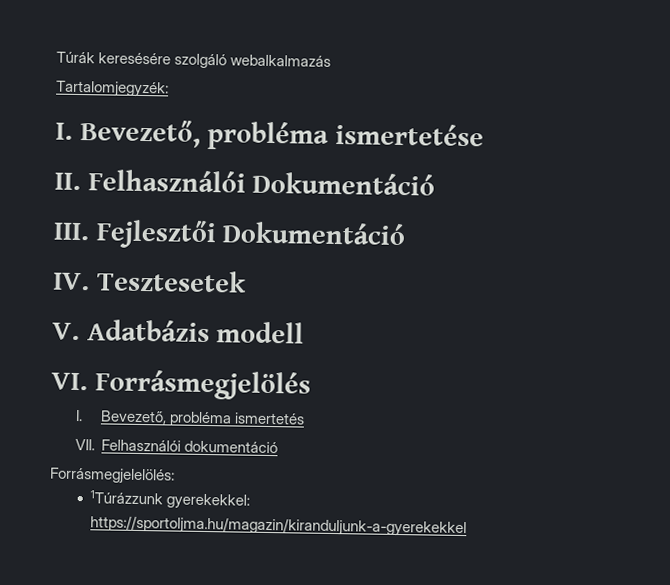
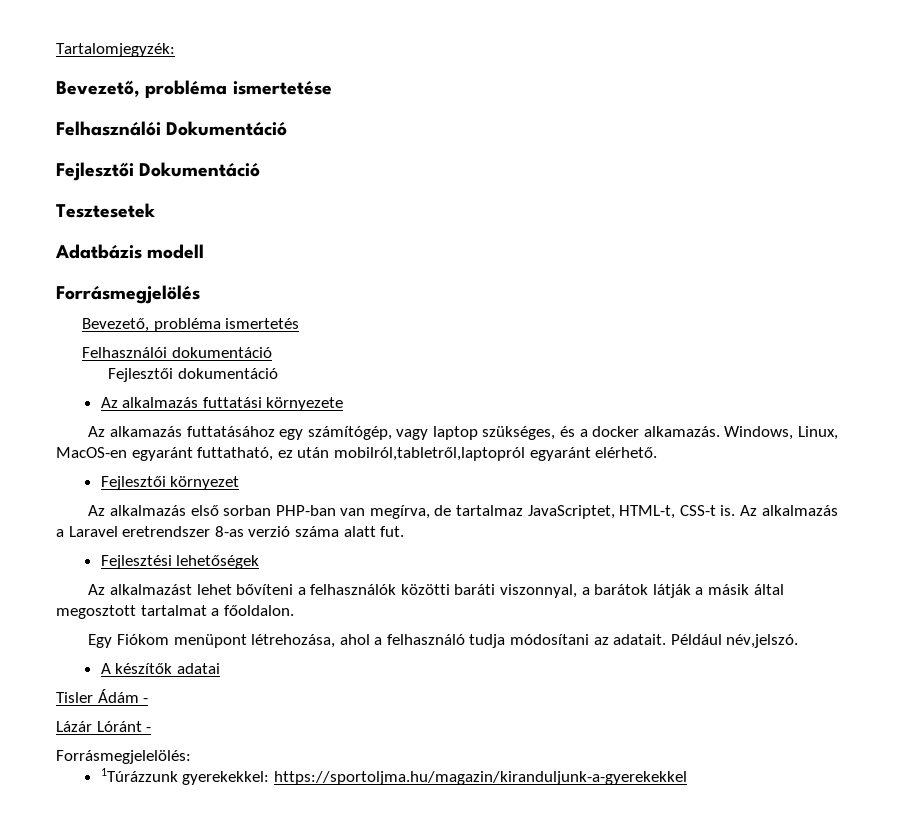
[56,51,332,69] Túrák keresésére szolgáló webalkalmazás // -> (56, 50) none
[55,122,73,140] I. -> (175, 50) none
[54,172,81,191] II. -> (332, 87) none
[53,222,90,241] III. -> (288, 128) none
[53,272,90,291] IV. -> (261, 169) none
[52,322,80,341] V. -> (155, 210) none
[51,372,88,391] VI. -> (205, 251) none
[74,409,83,422] I. -> (200, 294) none
[74,438,95,451] VII. -> (300, 323) none
(279, 447) none -> [108,368,278,382] [100,397,344,411] [88,426,838,440] [56,447,658,461] [100,476,240,490] [88,505,838,519] [56,526,405,537] [100,555,260,569] [88,584,784,598] [56,605,294,619] [88,634,799,648] [100,663,220,674] [56,689,149,703] [56,721,152,732] // Fejlesztői dokumentáció // Az alkalmazás futtatási környezete // Az alkamazás futtatásához egy számítógép, vagy laptop szükséges, és a docker alkamazás. Windows, Linux, MacOS-en egyaránt futtatható, ez után mobilról,tabletről,laptopról egyaránt elérhető. // Fejlesztői környezet // Az alkalmazás első sorban PHP-ban van megírva, de tartalmaz JavaScriptet, HTML-t, CSS-t is. Az alkalmazás a Laravel eretrendszer 8-as verzió száma alatt fut. // Fejlesztési lehetőségek // Az alkalmazást lehet bővíteni a felhasználók közötti baráti viszonnyal, a barátok látják a másik által megosztott tartalmat a főoldalon. // Egy Fiókom menüpont létrehozása, ahol a felhasználó tudja módosítani az adatait. Például név,jelszó. // A készítők adatai // Tisler Ádám - // Lázár Lóránt -

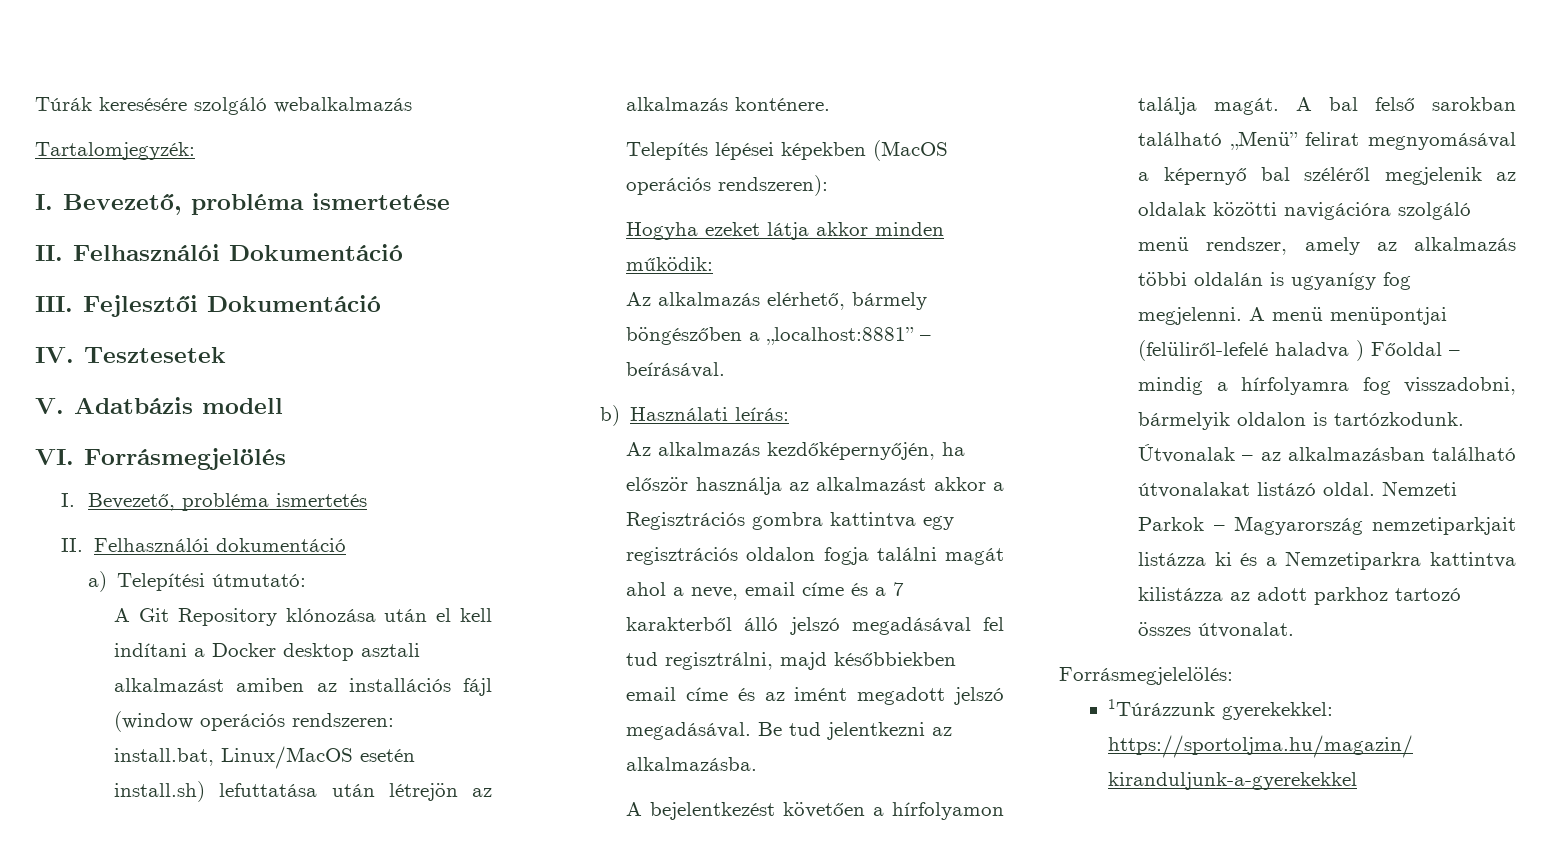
(56, 50) none -> [35,97,412,115] Túrák keresésére szolgáló webalkalmazás //
(175, 50) none -> [35,194,53,210] I.
(332, 87) none -> [35,245,63,261] II.
(288, 128) none -> [35,296,73,312] III.
(261, 169) none -> [35,347,74,363] IV.
(155, 210) none -> [35,398,64,414] V.
(205, 251) none -> [35,449,74,465] VI.
(200, 294) none -> [61,493,76,507] I.
(300, 323) none -> [61,538,84,552] II.
[108,368,278,382] [100,397,344,411] [88,426,838,440] [56,447,658,461] [100,476,240,490] [88,505,838,519] [56,526,405,537] [100,555,260,569] [88,584,784,598] [56,605,294,619] [88,634,799,648] [100,663,220,674] [56,689,149,703] [56,721,152,732] Fejlesztői dokumentáció // Az alkalmazás futtatási környezete // Az alkamazás futtatásához egy számítógép, vagy laptop szükséges, és a docker alkamazás. Windows, Linux, MacOS-en egyaránt futtatható, ez után mobilról,tabletről,laptopról egyaránt elérhető. // Fejlesztői környezet // Az alkalmazás első sorban PHP-ban van megírva, de tartalmaz JavaScriptet, HTML-t, CSS-t is. Az alkalmazás a Laravel eretrendszer 8-as verzió száma alatt fut. // Fejlesztési lehetőségek // Az alkalmazást lehet bővíteni a felhasználók közötti baráti viszonnyal, a barátok látják a másik által megosztott tartalmat a főoldalon. // Egy Fiókom menüpont létrehozása, ahol a felhasználó tudja módosítani az adatait. Például név,jelszó. // A készítők adatai // Tisler Ádám - // Lázár Lóránt - -> [87,571,307,592] [114,608,492,626] [114,643,421,661] [114,678,492,696] [114,711,395,732] [114,746,416,769] [114,781,492,802] [626,97,831,111] [626,140,949,161] [626,175,829,196] [626,222,945,240] [626,257,714,271] [626,292,928,310] [626,327,932,346] [626,362,726,378] [599,405,790,426] [626,442,966,460] [626,477,1004,495] [626,512,955,530] [626,547,1004,565] [626,582,905,600] [626,617,1004,635] [626,652,957,670] [626,687,1004,705] [626,722,953,740] [626,757,758,771] [626,802,1004,820] [1138,97,1516,115] [1138,131,1516,151] [1138,167,1516,185] [1138,202,1472,220] [1138,237,1516,255] [1138,272,1412,290] [1138,307,1448,325] [1138,340,1461,361] [1138,377,1516,395] [1138,412,1465,430] [1138,444,1516,463] [1138,481,1458,498] [1138,516,1516,535] [1138,551,1516,570] [1138,587,1462,605] [1138,622,1295,638] a) Telepítési útmutató: // A Git Repository klónozása után el kell indítani a Docker desktop asztali alkalmazást amiben az installációs fájl (window operációs rendszeren: install.bat, Linux/MacOS esetén install.sh) lefuttatása után létrejön az alkalmazás konténere. // Telepítés lépései képekben (MacOS operációs rendszeren): // Hogyha ezeket látja akkor minden működik: // Az alkalmazás elérhető, bármely böngészőben a „localhost:8881” – beírásával. // b) Használati leírás: // Az alkalmazás kezdőképernyőjén, ha először használja az alkalmazást akkor a Regisztrációs gombra kattintva egy regisztrációs oldalon fogja találni magát ahol a neve, email címe és a 7 karakterből álló jelszó megadásával fel tud regisztrálni, majd későbbiekben email címe és az imént megadott jelszó megadásával. Be tud jelentkezni az alkalmazásba. // A bejelentkezést követően a hírfolyamon találja magát. A bal felső sarokban található „Menü” felirat megnyomásával a képernyő bal széléről megjelenik az oldalak közötti navigációra szolgáló menü rendszer, amely az alkalmazás többi oldalán is ugyanígy fog megjelenni. A menü menüpontjai (felüliről-lefelé haladva ) Főoldal – mindig a hírfolyamra fog visszadobni, bármelyik oldalon is tartózkodunk. Útvonalak – az alkalmazásban található útvonalakat listázó oldal. Nemzeti Parkok – Magyarország nemzetiparkjait listázza ki és a Nemzetiparkra kattintva kilistázza az adott parkhoz tartozó összes útvonalat.

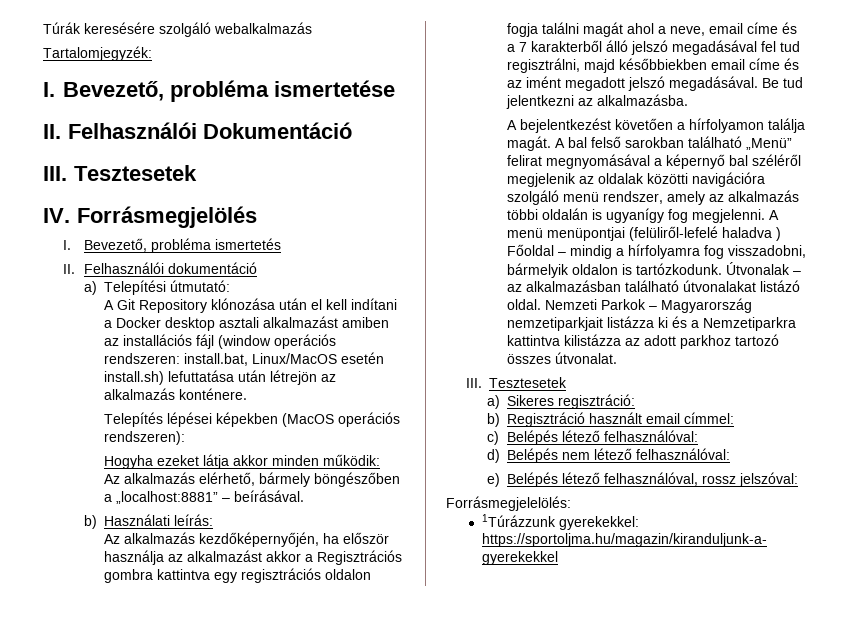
[83,295,382,317] [35,347,227,363] [35,397,284,414] [35,449,74,465] Fejlesztői Dokumentáció // IV. Tesztesetek // V. Adatbázis modell // VI. -> [74,165,197,181] [43,208,70,223] Tesztesetek // IV.
(1295, 630) none -> [466,377,568,388] [486,394,635,409] [486,412,734,427] [486,430,698,445] [486,448,730,463] [486,472,798,487] // III. Tesztesetek // a) Sikeres regisztráció: // b) Regisztráció használt email címmel: // c) Belépés létező felhasználóval: // d) Belépés nem létező felhasználóval: // e) Belépés létező felhasználóval, rossz jelszóval:

